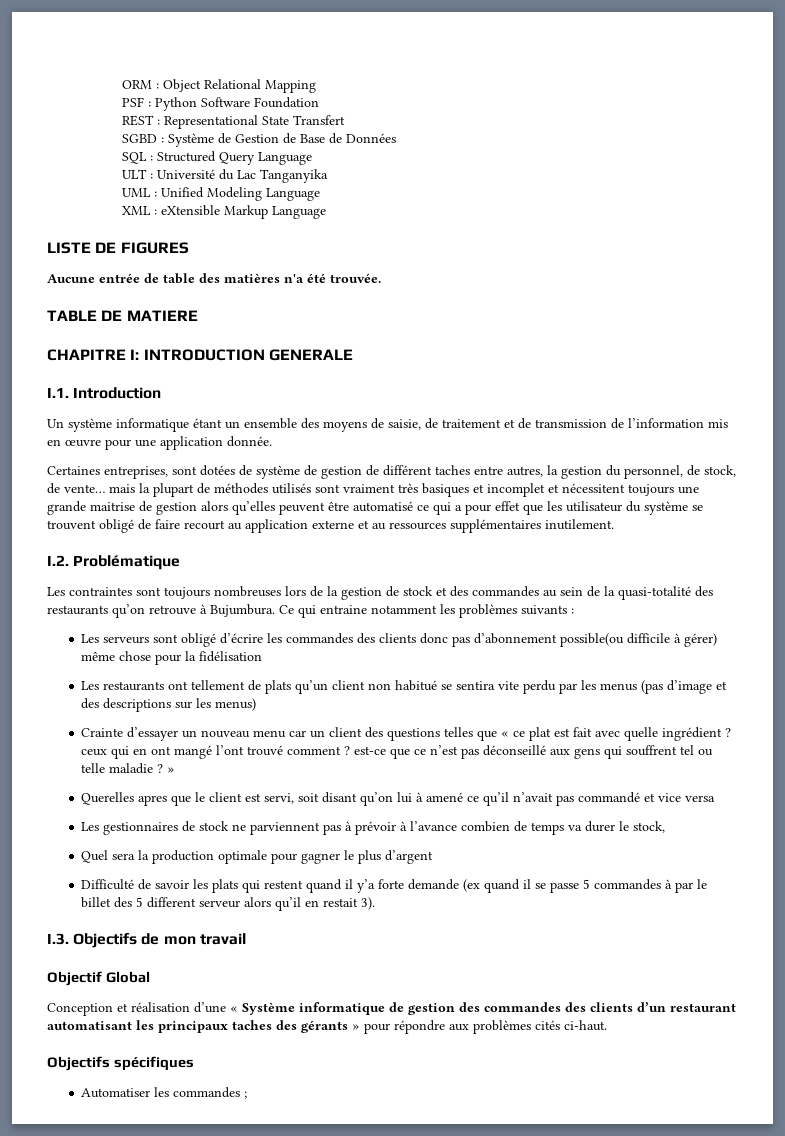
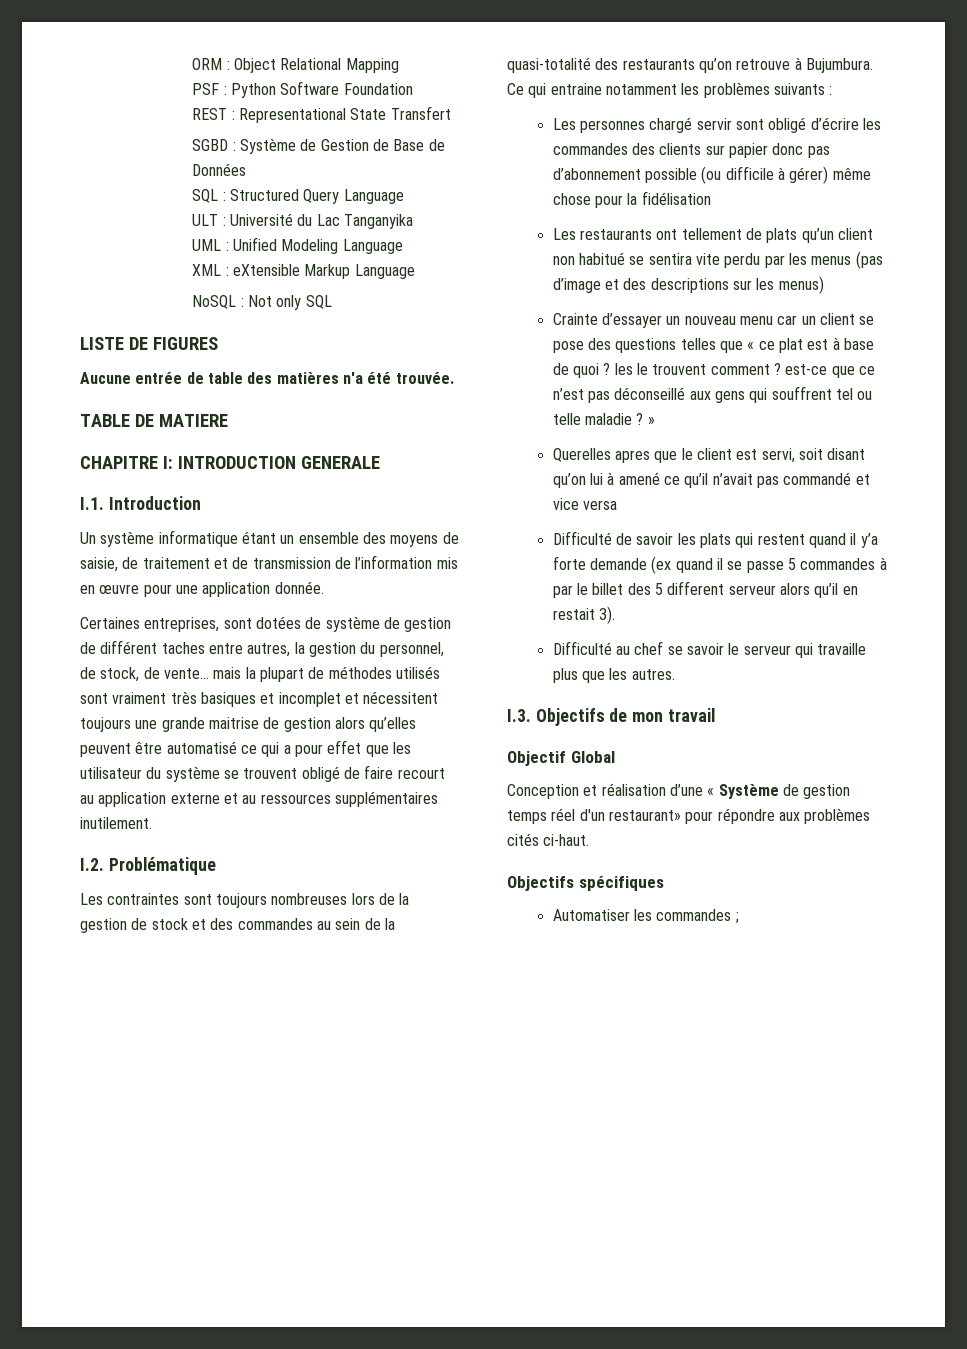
(327, 212) none -> [192,295,332,310] // NoSQL : Not only SQL
[103,636,150,644] serveurs -> [580,117,732,133] personnes chargé servir
(417, 638) none -> [705,143,768,158] sur papier
[560,633,625,647] possible(ou -> [645,166,722,184] possible (ou
(363, 732) none -> [859,316,875,325] [552,341,584,353] se pose
[573,727,732,741] [81,745,284,759] fait avec quelle ingrédient ? ceux qui en ont mangé l’ont trouvé -> [832,337,874,350] [552,363,707,378] à base de quoi ? les le trouvent
[81,821,666,835] [81,850,434,864] // Les gestionnaires de stock ne parviennent pas à prévoir à l’avance combien de temps va durer le stock, // Quel sera la production optimale pour gagner le plus d’argent -> (618, 505) none
(376, 903) none -> [552,641,867,658] [552,668,675,683] // Difficulté au chef se savoir le serveur qui travaille plus que les autres.
[299,1002,736,1015] [47,1020,360,1033] informatique de gestion des commandes des clients d’un restaurant automatisant les principaux taches des gérants » -> [782,784,851,799] [507,808,681,824] de gestion temps réel d'un restaurant»

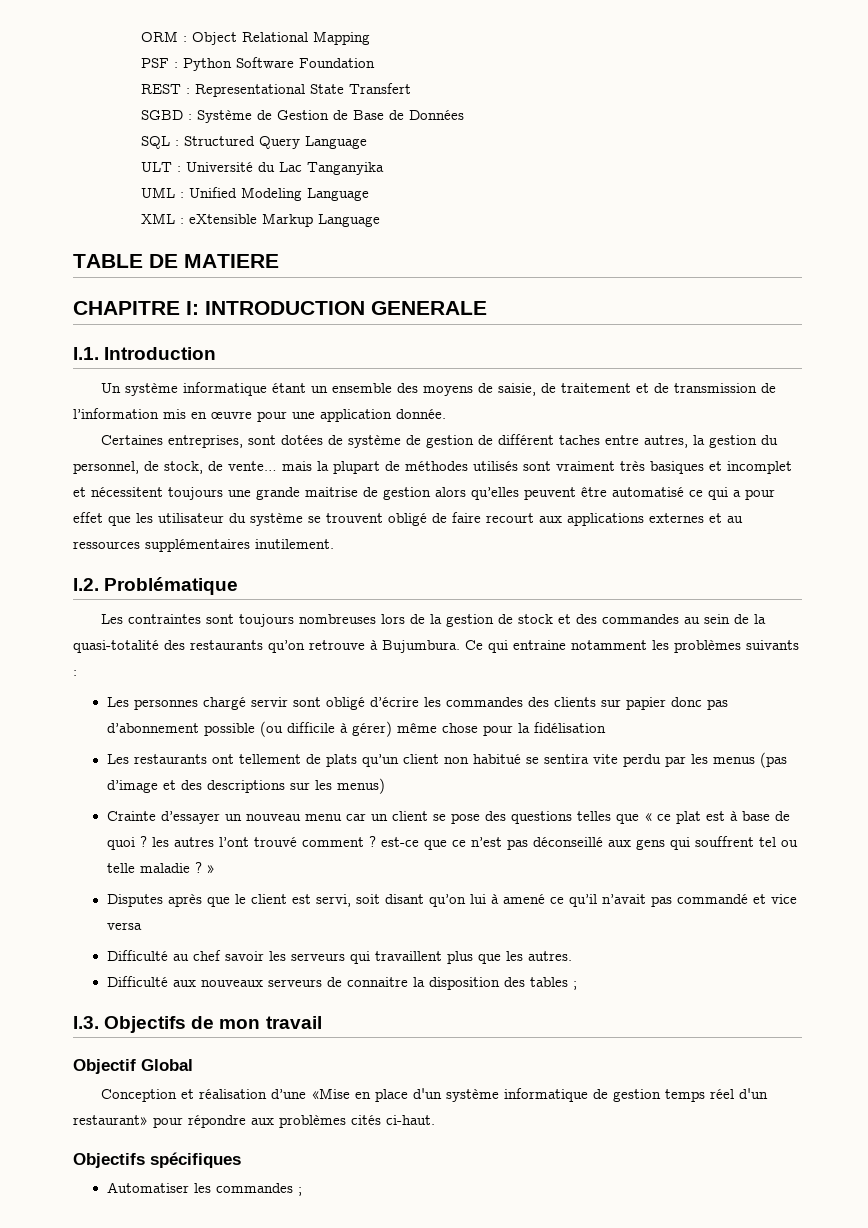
[192,295,332,310] [80,337,218,350] [80,372,454,384] // NoSQL : Not only SQL // LISTE DE FIGURES // Aucune entrée de table des matières n'a été trouvée. -> (381, 220) none
[80,792,220,807] au application externe -> [539,513,704,526] aux applications externes
[636,363,707,375] le trouvent -> [173,837,297,847] autres l’ont trouvé
[552,448,651,463] Querelles apres -> [106,894,202,907] Disputes après
[616,533,878,548] [552,556,887,574] [552,581,858,598] [552,606,616,624] [552,641,867,658] [552,668,675,683] de savoir les plats qui restent quand il y’a forte demande (ex quand il se passe 5 commandes à par le billet des 5 different serveur alors qu’il en restait 3). // Difficulté au chef se savoir le serveur qui travaille plus que les autres. -> [172,950,572,964] [106,976,577,990] au chef savoir les serveurs qui travaillent plus que les autres. // Difficulté aux nouveaux serveurs de connaitre la disposition des tables ;
[707,784,779,799] « Système -> [311,1088,589,1102] «Mise en place d'un système informatique

